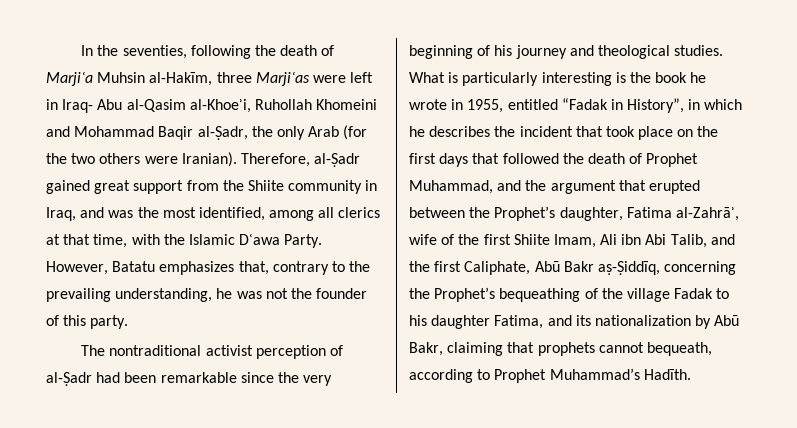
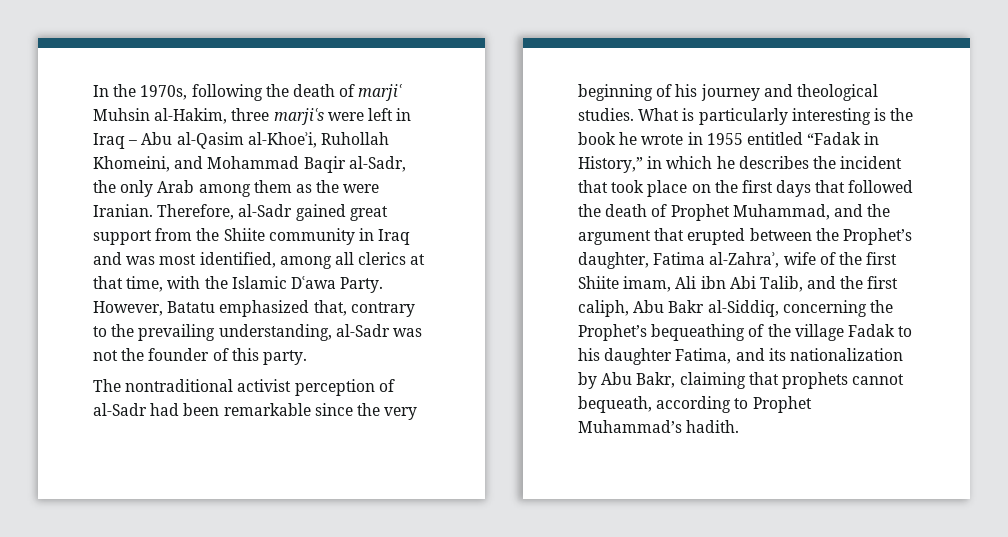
[122,45,187,59] seventies, -> [140,85,188,100] 1970s,
[46,72,310,86] Marjiʿa Muhsin al-Hakīm, three Marjiʿas -> [358,84,403,101] [93,108,324,125] marjiʿ Muhsin al-Hakim, three marjiʿs
[62,99,94,113] Iraq- -> [93,133,138,149] Iraq –
[316,99,378,110] Khomeini -> [93,156,170,172] Khomeini,
[197,126,248,140] al-Ṣadr, -> [348,156,406,172] al-Sadr,
[343,125,368,140] [46,152,361,167] (for the two others were Iranian). Therefore, al-Ṣadr -> [198,180,380,197] [93,204,293,220] among them as the were Iranian. Therefore, al-Sadr
[46,207,76,221] Iraq, -> [378,229,411,245] Iraq
[137,207,159,218] the -> (156, 260) none
[159,261,235,275] emphasizes -> [219,300,310,317] emphasized
[216,288,233,299] he -> [335,324,390,337] al-Sadr
[46,372,92,386] al-Ṣadr -> [93,403,147,416] al-Sadr
[467,99,504,113] 1955, -> [706,133,743,145] 1955
[627,98,685,113] History”, -> [578,156,643,173] History,”
[675,207,739,221] al-Zahrāʾ, -> [709,252,780,268] al-Zahraʾ,
[553,234,596,248] Imam, -> [623,276,672,292] imam,
[464,261,660,275] Caliphate, Abū Bakr aṣ-Ṣiddīq, -> [578,300,779,317] caliph, Abu Bakr al-Siddiq,
[714,315,740,326] Abū -> [601,372,633,385] Abu
[643,369,691,380] Hadīth. -> [686,420,740,433] hadith.

